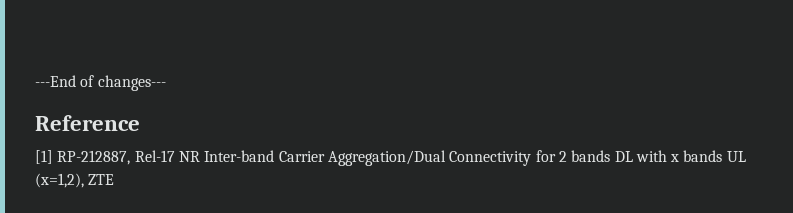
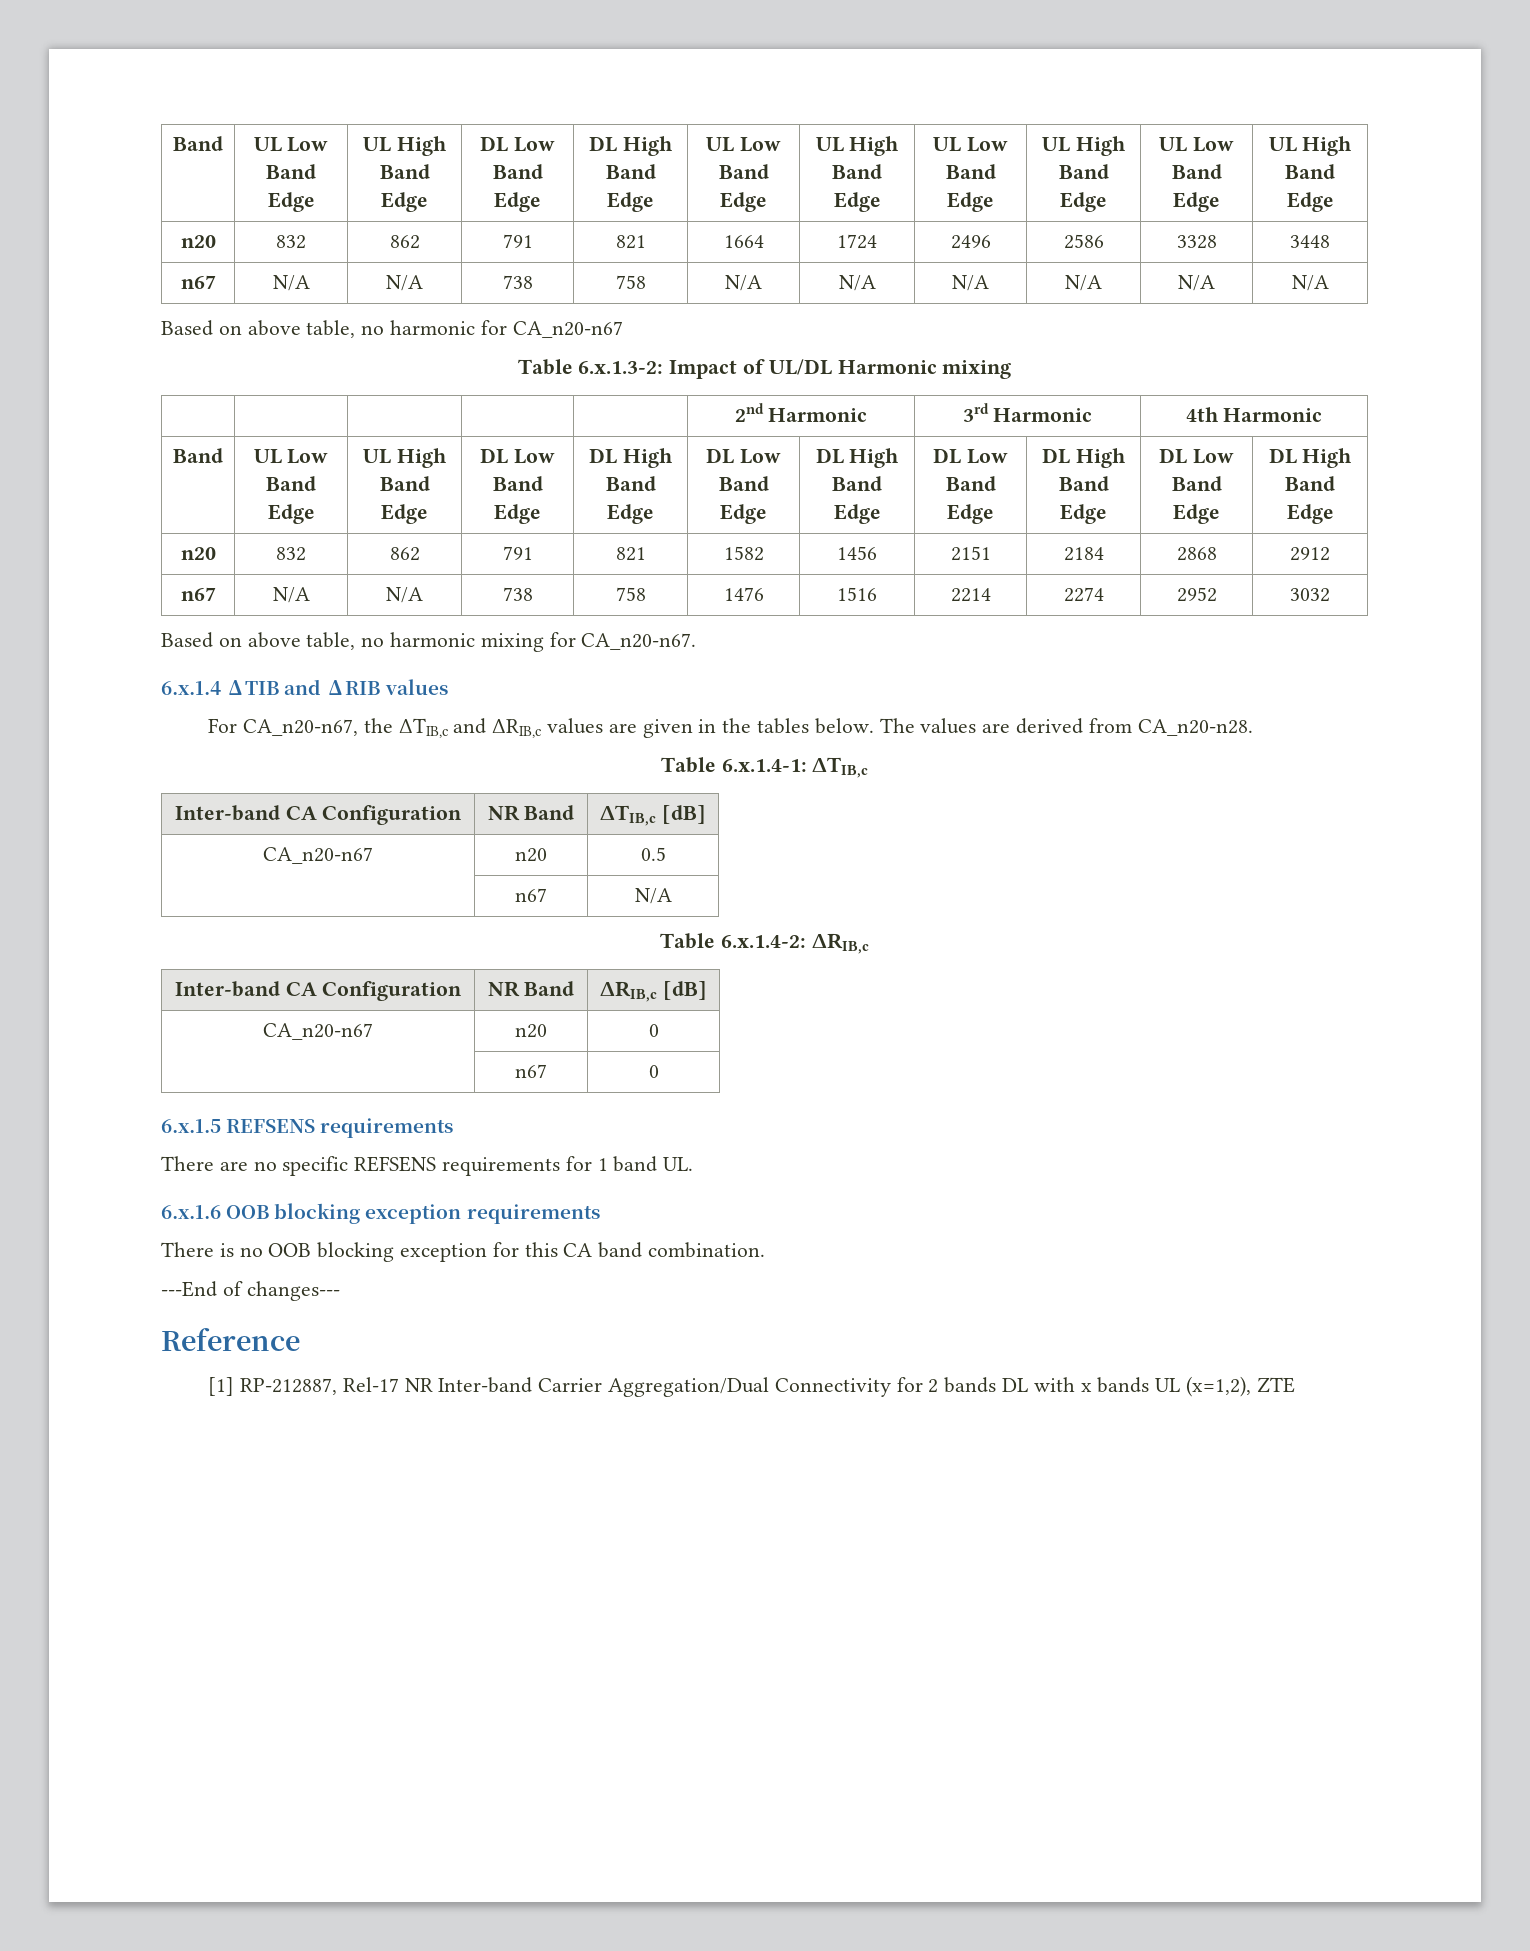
(35, 81) none -> [173,136,223,151] [253,137,329,152] [266,164,316,179] [267,192,315,212] [363,136,447,156] [379,164,430,179] [381,192,428,212] [480,136,555,152] [492,164,543,179] [494,192,541,212] [589,136,673,156] [605,164,656,179] [607,192,654,212] [706,137,781,152] [718,164,769,179] [720,192,767,212] [815,136,900,156] [832,164,882,179] [833,192,881,212] [933,137,1008,152] [945,164,996,179] [947,192,994,212] [1042,136,1126,156] [1058,164,1109,179] [1060,192,1107,212] [1159,137,1234,152] [1171,164,1222,179] [1173,192,1220,212] [1268,136,1353,156] [1285,164,1335,179] [1286,192,1334,212] [180,235,216,248] [276,235,306,249] [389,235,420,249] [502,234,533,248] [615,235,646,249] [723,235,764,248] [837,234,877,249] [950,235,991,249] [1063,234,1104,249] [1176,235,1217,249] [1290,235,1330,248] [180,275,216,289] [272,275,310,291] [386,275,423,291] [502,275,533,289] [615,275,646,289] [725,275,762,291] [838,275,876,291] [952,275,989,291] [1065,275,1102,291] [1178,275,1215,291] [1291,275,1329,291] [161,320,623,338] [517,359,1012,379] [734,403,868,422] [962,403,1093,422] [1185,407,1323,422] [173,448,223,463] [253,449,329,464] [266,476,316,491] [267,504,315,524] [363,448,447,468] [379,476,430,491] [381,504,428,524] [480,448,555,464] [492,476,543,491] [494,504,541,524] [589,448,673,468] [605,476,656,491] [607,504,654,524] [706,448,781,464] [718,476,769,491] [720,504,767,524] [815,448,900,468] [832,476,882,491] [833,504,881,524] [933,448,1008,464] [945,476,996,491] [947,504,994,524] [1042,448,1126,468] [1058,476,1109,491] [1060,504,1107,524] [1159,448,1234,464] [1171,476,1222,491] [1173,504,1220,524] [1268,448,1353,468] [1285,476,1335,491] [1286,504,1334,524] [180,547,216,560] [276,547,306,561] [389,547,420,561] [502,546,533,560] [615,547,646,561] [723,546,764,561] [837,546,877,560] [950,546,991,561] [1063,547,1104,561] [1176,547,1217,561] [1290,547,1330,561] [180,587,216,601] [272,587,310,603] [386,587,423,603] [502,587,533,601] [615,587,646,601] [723,587,764,601] [837,587,877,601] [950,588,991,602] [1063,587,1104,602] [1176,587,1217,602] [1290,588,1330,602] [161,632,697,652] [161,679,448,695] [208,718,1253,738] [660,757,869,778] [174,805,463,825] [487,805,575,821] [600,805,706,826] [263,847,373,864] [515,848,547,862] [640,847,666,861] [515,888,547,902] [634,888,672,904] [660,933,869,954] [174,981,463,1001] [487,981,575,997] [600,981,707,1002] [263,1023,373,1040] [515,1024,547,1038] [648,1024,659,1037] [515,1064,547,1078] [648,1065,659,1078] [161,1118,454,1138] [161,1156,694,1176] [161,1203,600,1224] [161,1242,766,1262] Band | UL Low Band Edge | UL High Band Edge | DL Low Band Edge | DL High Band Edge | UL Low Band Edge | UL High Band Edge | UL Low Band Edge | UL High Band Edge | UL Low Band Edge | UL High Band Edge // n20 | 832 | 862 | 791 | 821 | 1664 | 1724 | 2496 | 2586 | 3328 | 3448 // n67 | N/A | N/A | 738 | 758 | N/A | N/A | N/A | N/A | N/A | N/A // Based on above table, no harmonic for CA_n20-n67 // Table 6.x.1.3-2: Impact of UL/DL Harmonic mixing // | | | | | 2nd Harmonic | 3rd Harmonic | 4th Harmonic // Band | UL Low Band Edge | UL High Band Edge | DL Low Band Edge | DL High Band Edge | DL Low Band Edge | DL High Band Edge | DL Low Band Edge | DL High Band Edge | DL Low Band Edge | DL High Band Edge // n20 | 832 | 862 | 791 | 821 | 1582 | 1456 | 2151 | 2184 | 2868 | 2912 // n67 | N/A | N/A | 738 | 758 | 1476 | 1516 | 2214 | 2274 | 2952 | 3032 // Based on above table, no harmonic mixing for CA_n20-n67. // 6.x.1.4 ∆TIB and ∆RIB values // For CA_n20-n67, the ΔTIB,c and ΔRIB,c values are given in the tables below. The values are derived from CA_n20-n28. // Table 6.x.1.4-1: ΔTIB,c // Inter-band CA Configuration | NR Band | ΔTIB,c [dB] // CA_n20-n67 | n20 | 0.5 // | n67 | N/A // Table 6.x.1.4-2: ΔRIB,c // Inter-band CA Configuration | NR Band | ΔRIB,c [dB] // CA_n20-n67 | n20 | 0 // | n67 | 0 // 6.x.1.5 REFSENS requirements // There are no specific REFSENS requirements for 1 band UL. // 6.x.1.6 OOB blocking exception requirements // There is no OOB blocking exception for this CA band combination. //

